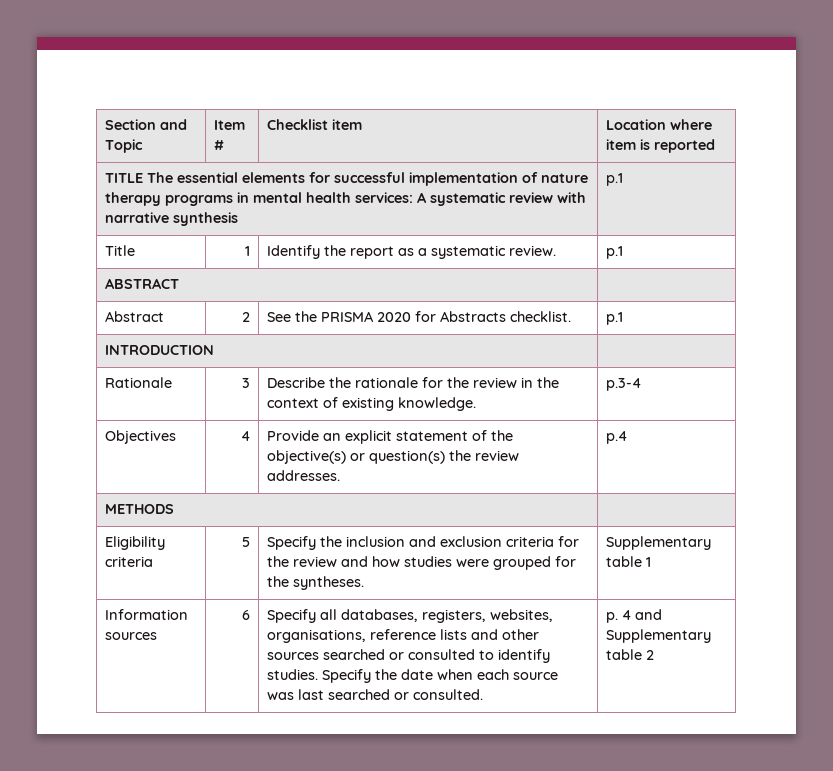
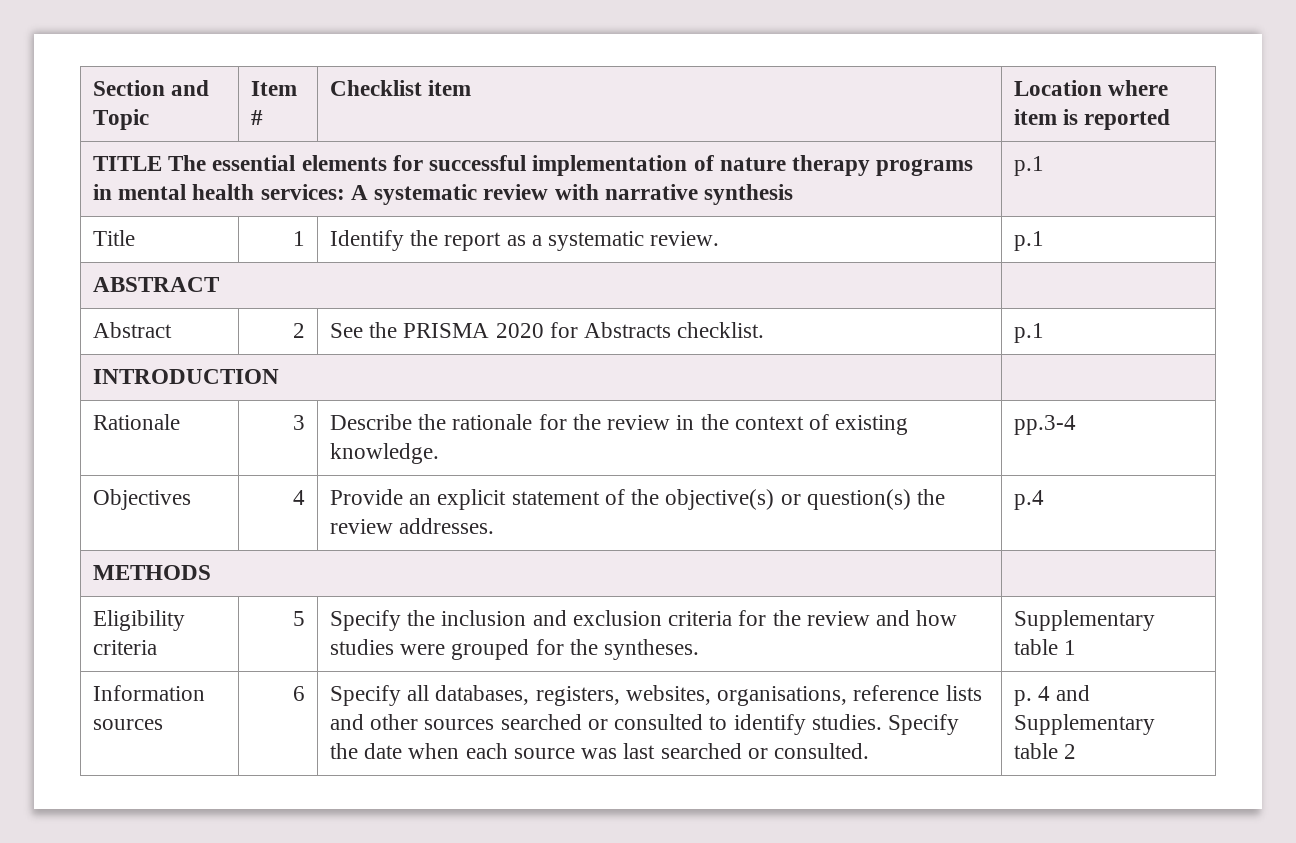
[606,378,642,391] p.3-4 -> [1014,415,1077,435] pp.3-4

